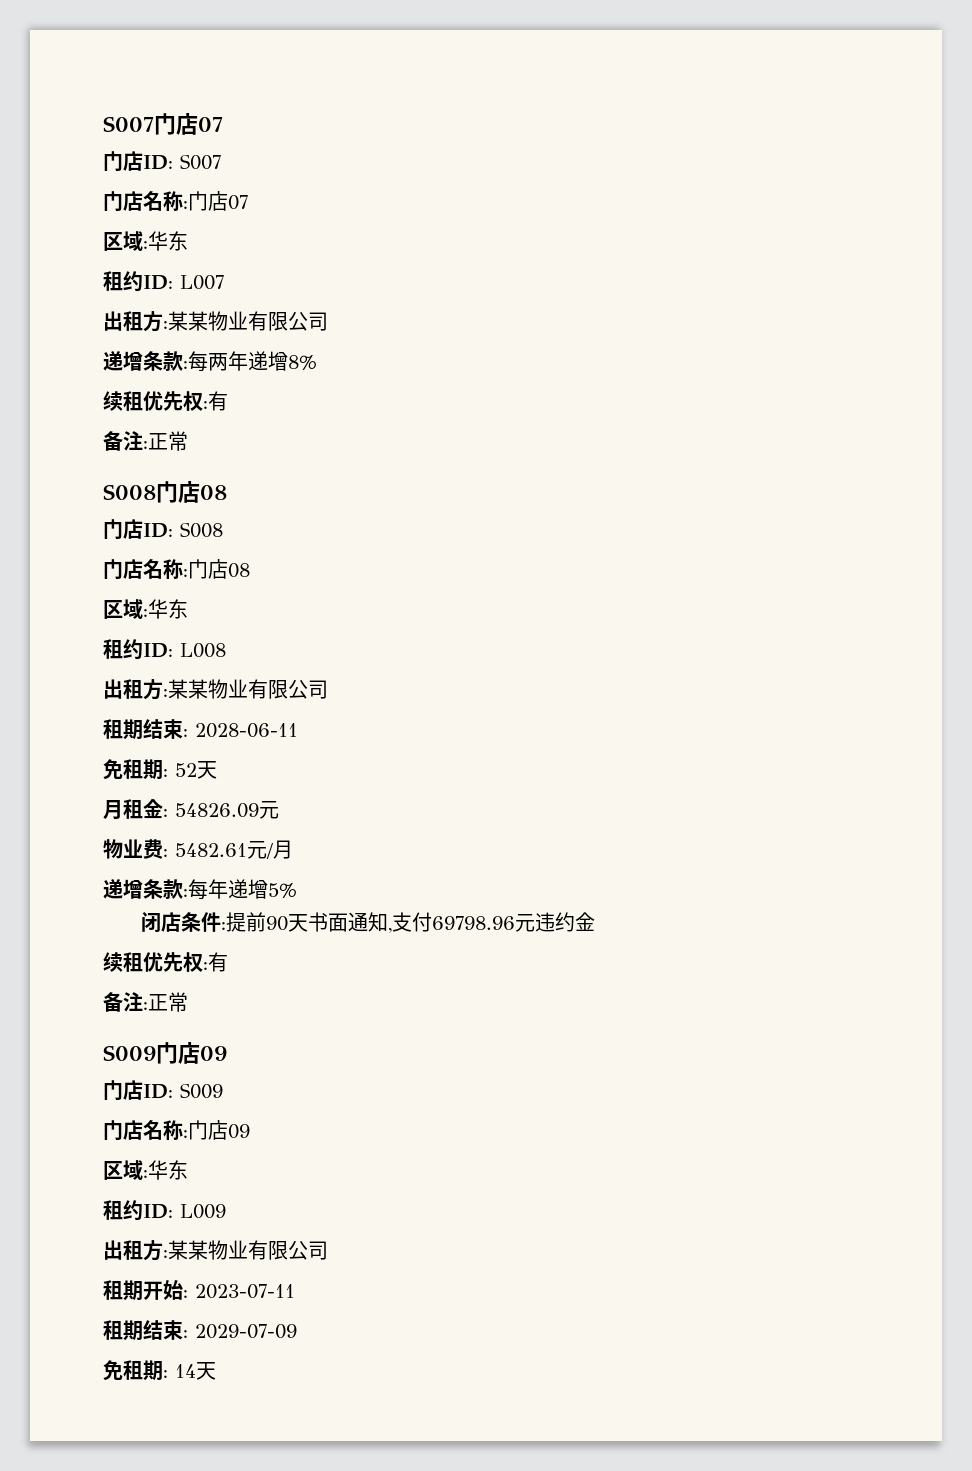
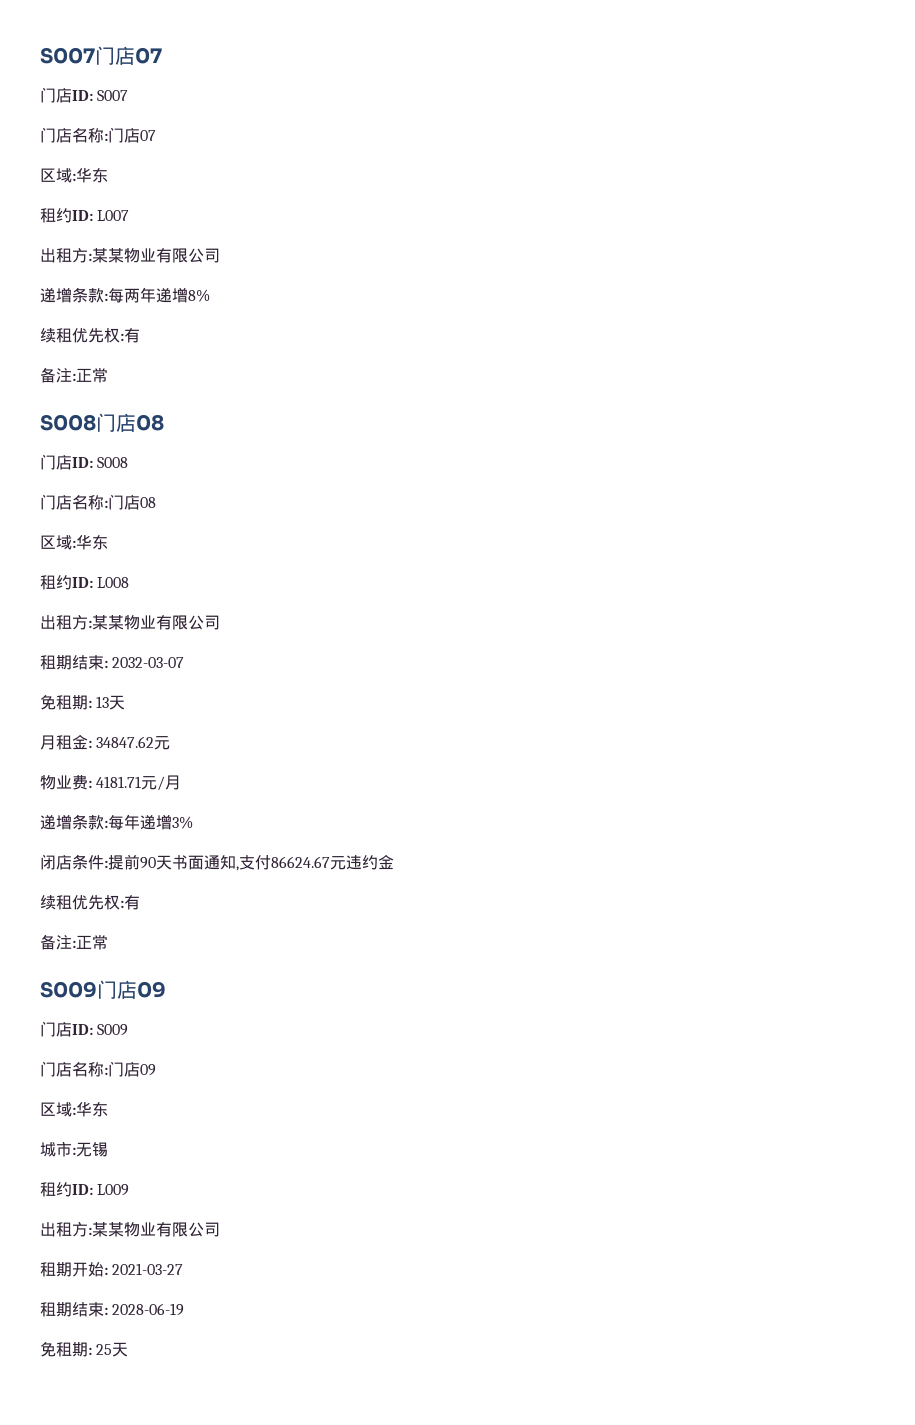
[195,723,298,738] [103,759,197,780] 2028-06-11 // 免租期: 52 -> [112,657,185,668] [40,695,110,710] 2032-03-07 // 免租期: 13
[175,803,259,818] 54826.09 -> [96,736,155,748] 34847.62
[175,843,247,857] 5482.61 -> [96,776,142,788] 4181.71
[268,883,297,898] 5% -> [172,816,193,829] 3%
[431,916,515,930] 69798.96 -> [271,856,330,868] 86624.67
(188, 1170) none -> [40,1141,108,1157] // 城市:无锡
[195,1284,295,1299] [103,1320,297,1341] [103,1360,196,1381] 2023-07-11 // 租期结束: 2029-07-09 // 免租期: 14 -> [112,1263,184,1275] [40,1302,185,1317] [40,1342,113,1357] 2021-03-27 // 租期结束: 2028-06-19 // 免租期: 25

